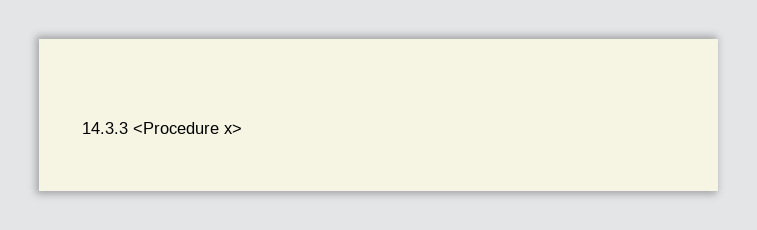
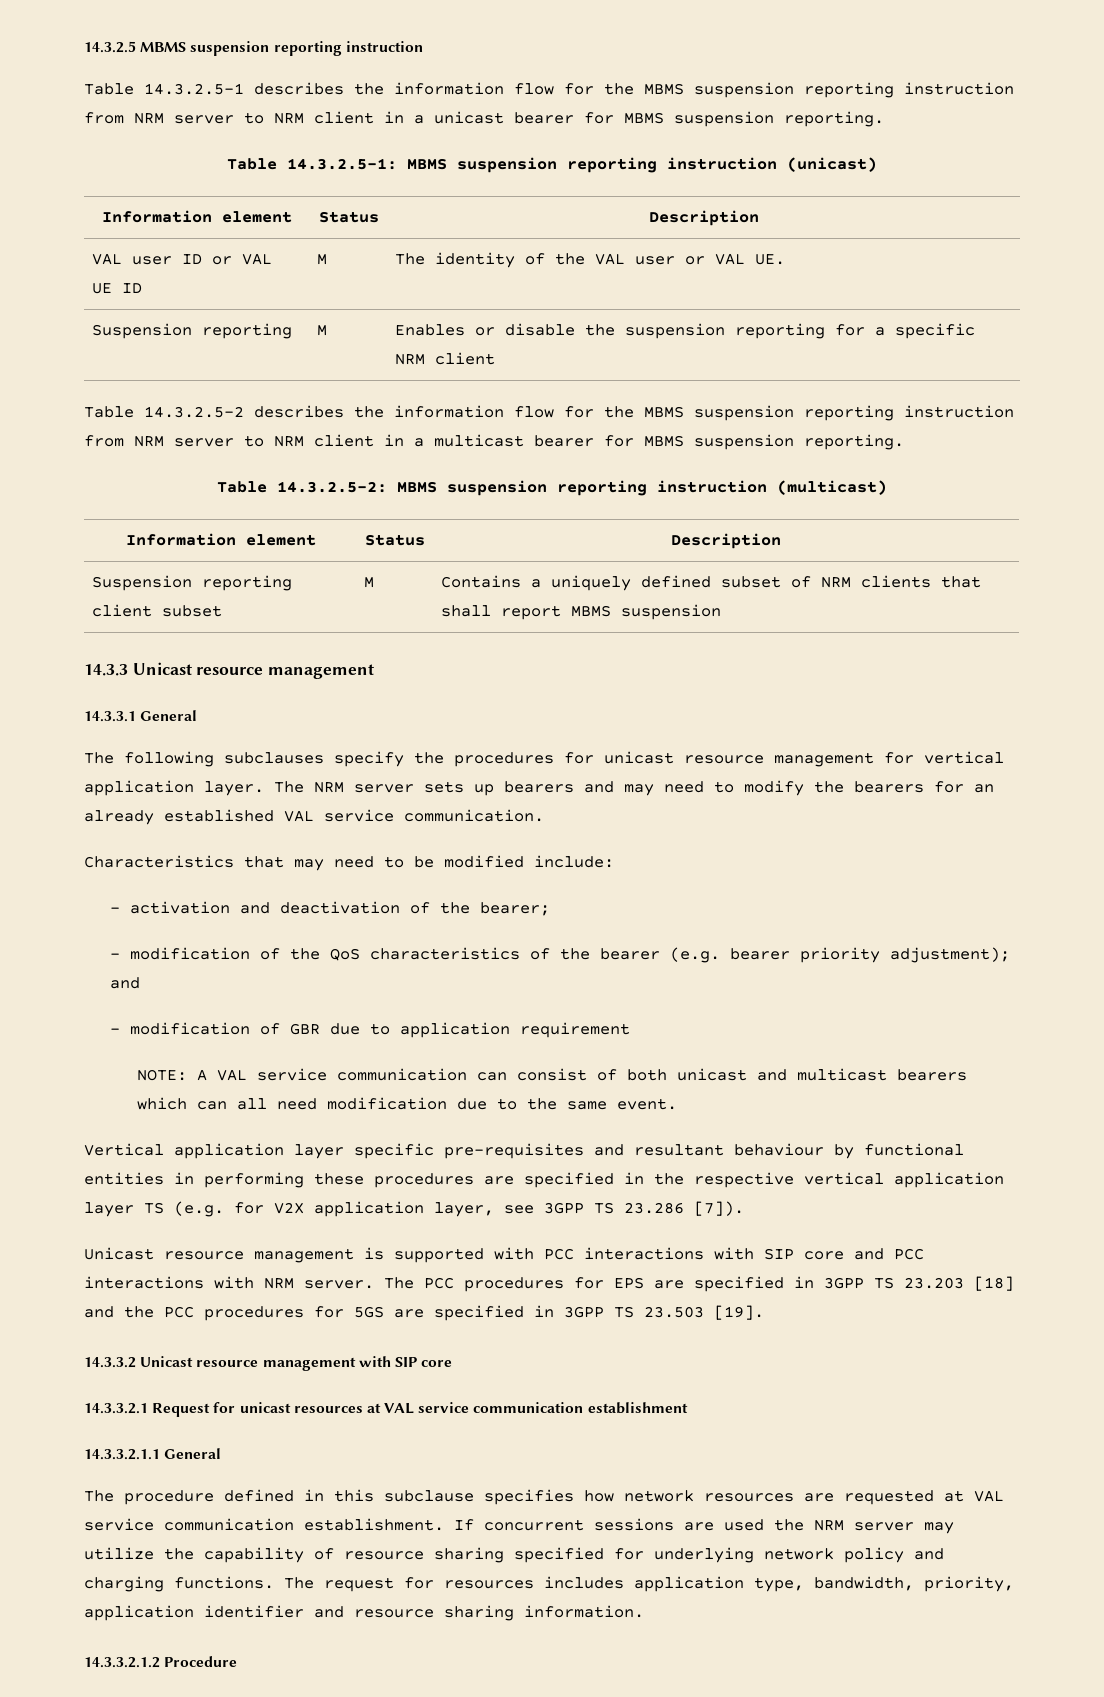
[82,122,242,134] 14.3.3 <Procedure x> -> [84,41,423,56] [84,82,1014,98] [84,111,884,127] [227,157,877,173] [102,210,292,223] [318,211,379,223] [648,210,759,226] [92,253,273,265] [92,283,143,294] [317,254,328,265] [395,252,786,268] [92,323,293,339] [317,325,328,336] [395,323,976,339] [395,352,496,365] [84,405,1014,421] [84,434,904,450] [217,480,887,496] [125,533,316,546] [365,534,425,546] [671,533,781,549] [92,575,293,591] [92,604,223,617] [364,577,375,588] [441,575,982,591] [441,604,722,620] [84,662,375,679] [84,710,198,722] [84,751,1004,767] [84,780,994,796] [84,809,544,825] [84,855,614,871] [110,901,551,916] [110,947,1011,963] [110,977,141,989] [110,1022,631,1038] [136,1068,967,1081] [136,1097,677,1110] [84,1143,964,1159] [84,1172,1004,1188] [84,1201,744,1217] [84,1247,924,1263] [84,1276,1014,1292] [84,1305,764,1321] [84,1356,453,1371] [84,1402,688,1417] [84,1448,222,1460] [84,1489,1004,1505] [84,1518,954,1534] [84,1547,944,1563] [84,1576,1014,1592] [84,1605,644,1621] [84,1656,238,1668] 14.3.2.5 MBMS suspension reporting instruction // Table 14.3.2.5-1 describes the information flow for the MBMS suspension reporting instruction from NRM server to NRM client in a unicast bearer for MBMS suspension reporting. // Table 14.3.2.5-1: MBMS suspension reporting instruction (unicast) // Information element | Status | Description // VAL user ID or VAL UE ID | M | The identity of the VAL user or VAL UE. // Suspension reporting | M | Enables or disable the suspension reporting for a specific NRM client // Table 14.3.2.5-2 describes the information flow for the MBMS suspension reporting instruction from NRM server to NRM client in a multicast bearer for MBMS suspension reporting. // Table 14.3.2.5-2: MBMS suspension reporting instruction (multicast) // Information element | Status | Description // Suspension reporting client subset | M | Contains a uniquely defined subset of NRM clients that shall report MBMS suspension // 14.3.3 Unicast resource management // 14.3.3.1 General // The following subclauses specify the procedures for unicast resource management for vertical application layer. The NRM server sets up bearers and may need to modify the bearers for an already established VAL service communication. // Characteristics that may need to be modified include: // - activation and deactivation of the bearer; // - modification of the QoS characteristics of the bearer (e.g. bearer priority adjustment); and // - modification of GBR due to application requirement // NOTE: A VAL service communication can consist of both unicast and multicast bearers which can all need modification due to the same event. // Vertical application layer specific pre-requisites and resultant behaviour by functional entities in performing these procedures are specified in the respective vertical application layer TS (e.g. for V2X application layer, see 3GPP TS 23.286 [7]). // Unicast resource management is supported with PCC interactions with SIP core and PCC interactions with NRM server. The PCC procedures for EPS are specified in 3GPP TS 23.203 [18] and the PCC procedures for 5GS are specified in 3GPP TS 23.503 [19]. // 14.3.3.2 Unicast resource management with SIP core // 14.3.3.2.1 Request for unicast resources at VAL service communication establishment // 14.3.3.2.1.1 General // The procedure defined in this subclause specifies how network resources are requested at VAL service communication establishment. If concurrent sessions are used the NRM server may utilize the capability of resource sharing specified for underlying network policy and charging functions. The request for resources includes application type, bandwidth, priority, application identifier and resource sharing information. // 14.3.3.2.1.2 Procedure

